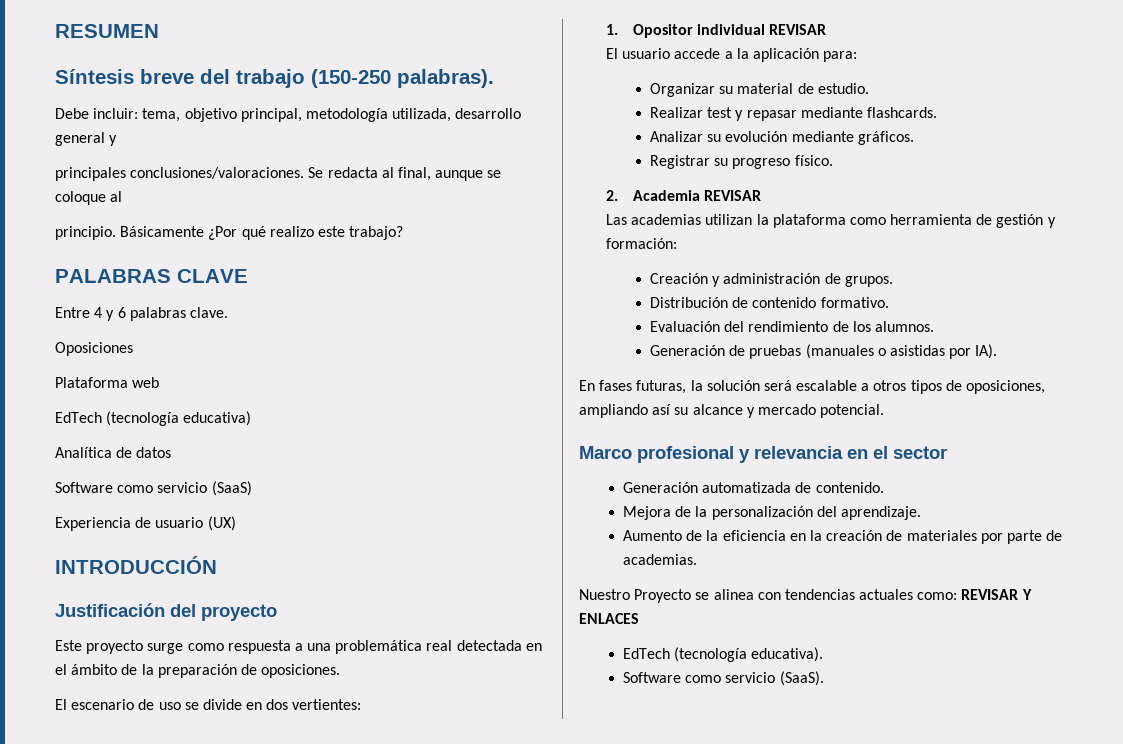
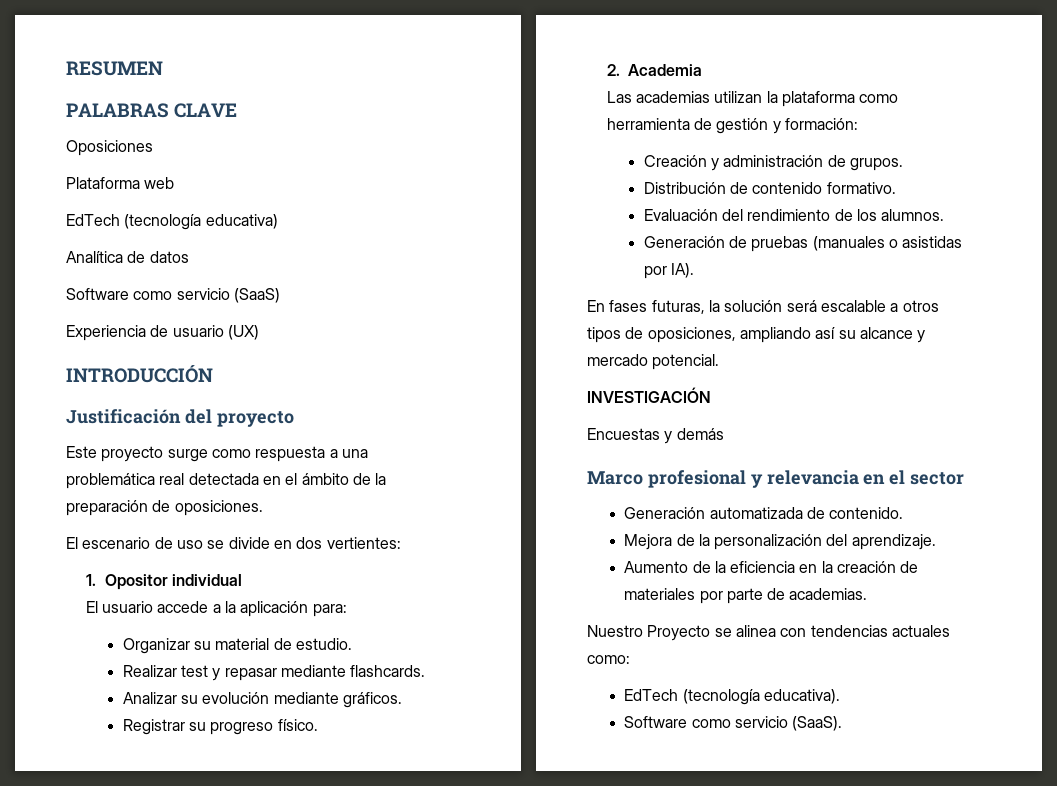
[55,69,494,88] [55,108,522,122] [55,132,118,146] [55,167,502,181] [55,191,123,205] [55,226,404,240] [55,269,248,283] [55,307,228,321] Síntesis breve del trabajo (150-250 palabras). // Debe incluir: tema, objetivo principal, metodología utilizada, desarrollo general y // principales conclusiones/valoraciones. Se redacta al final, aunque se coloque al // principio. Básicamente ¿Por qué realizo este trabajo? // PALABRAS CLAVE // Entre 4 y 6 palabras clave. -> [66,103,238,118] PALABRAS CLAVE
[769,24,827,35] REVISAR -> (243, 580) none
[704,190,762,201] REVISAR -> (702, 70) none
(885, 411) none -> [587,387,711,403] [587,428,724,444] // INVESTIGACIÓN // Encuestas y demás
[961,589,1032,600] [579,613,639,624] REVISAR Y ENLACES -> (630, 659) none

